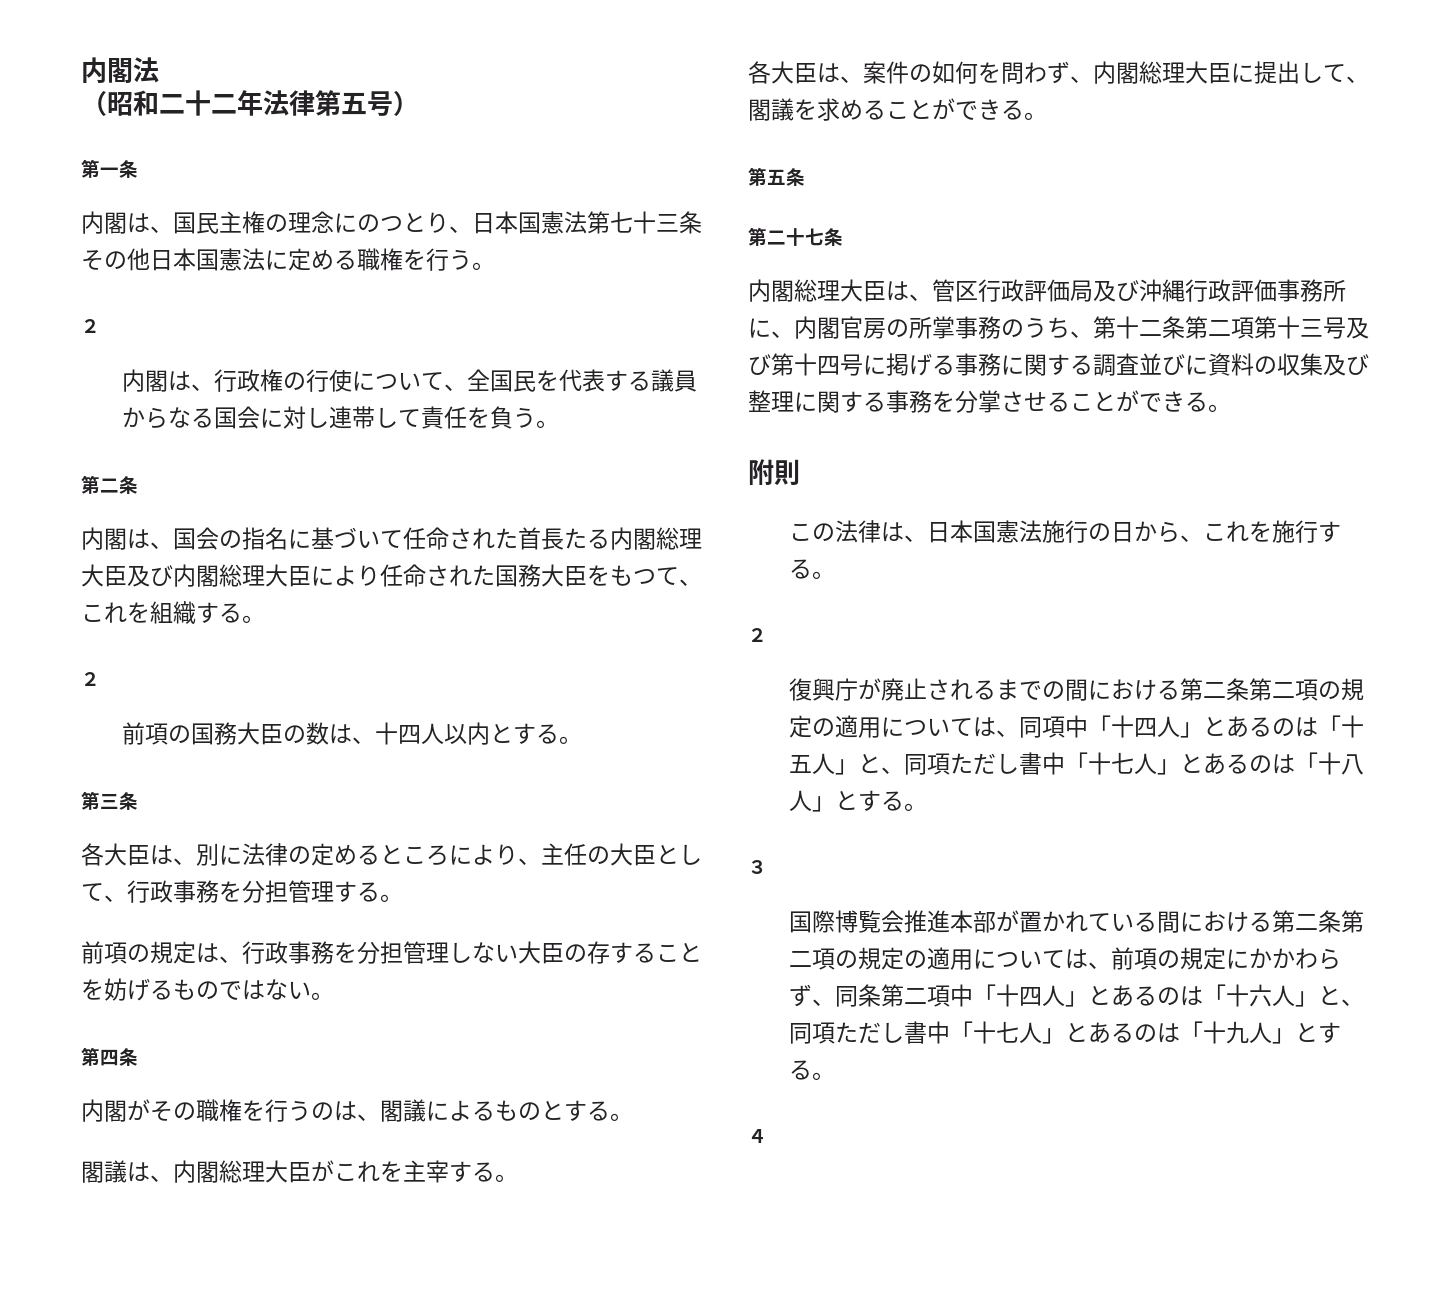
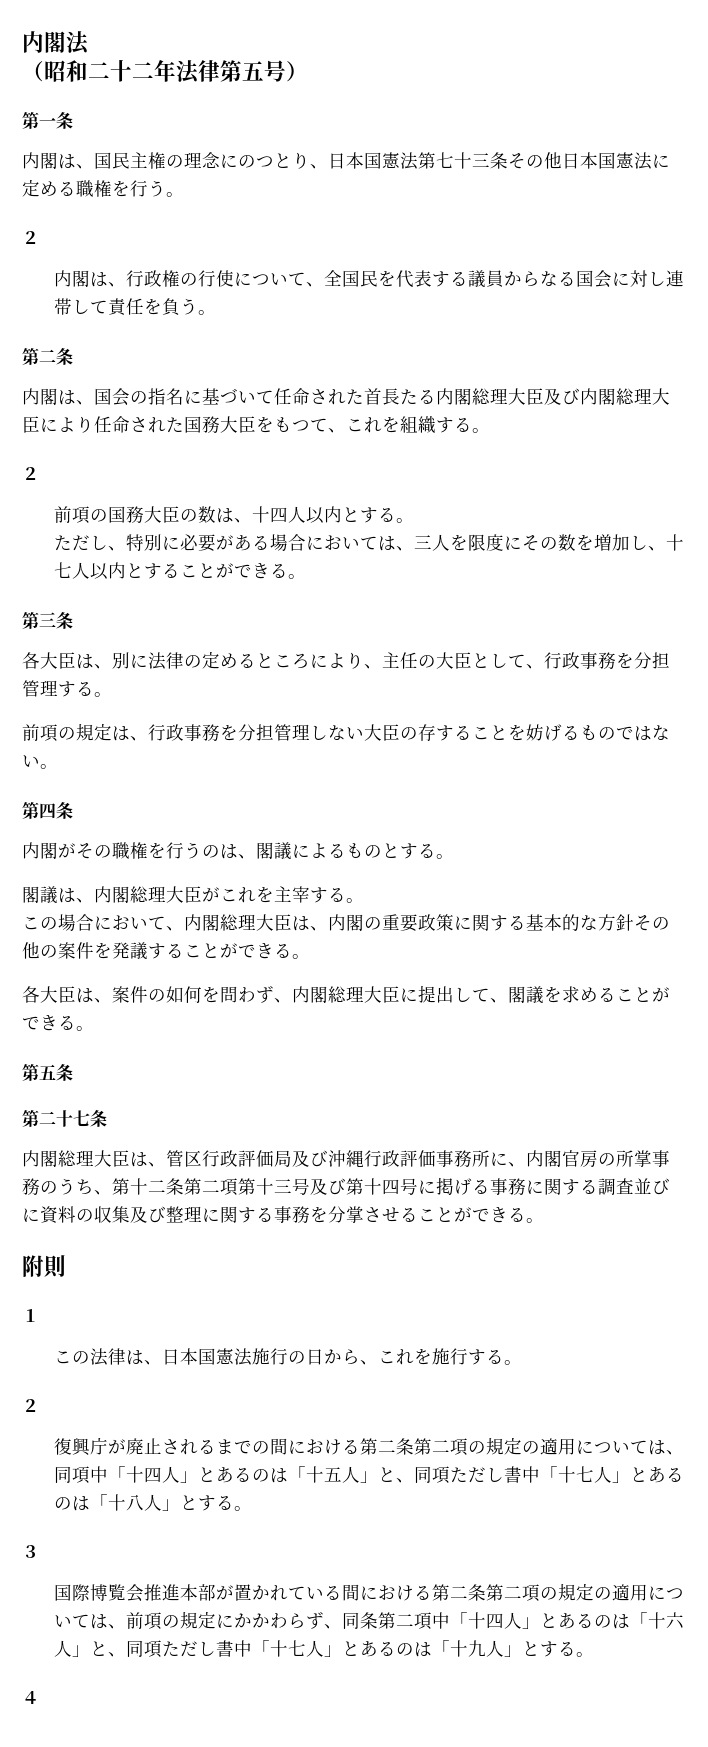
(582, 740) none -> [53,534,684,552] [53,562,306,580] // ただし、特別に必要がある場合においては、三人を限度にその数を増加し、十七人以内とすることができる。
(518, 1178) none -> [22,914,670,932] [22,942,310,960] // この場合において、内閣総理大臣は、内閣の重要政策に関する基本的な方針その他の案件を発議することができる。
(800, 472) none -> [22,1309,39,1322] // １

